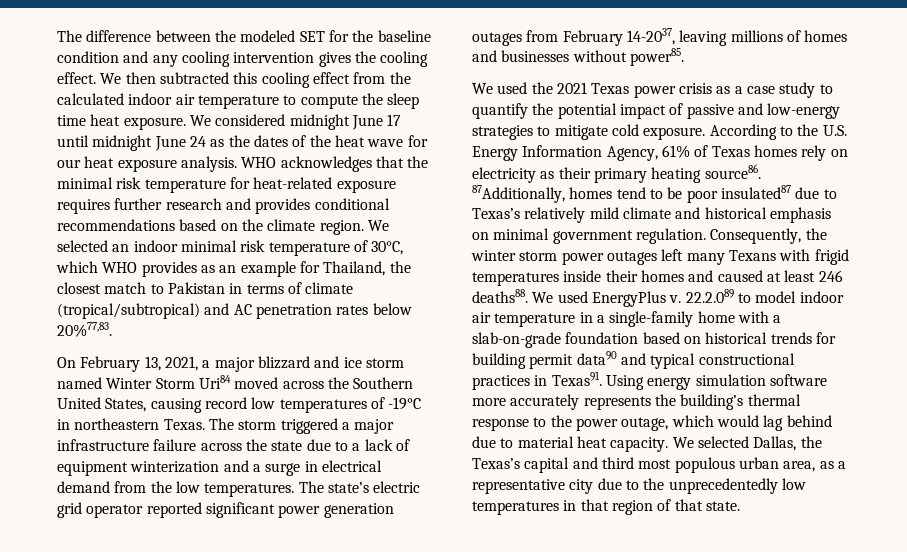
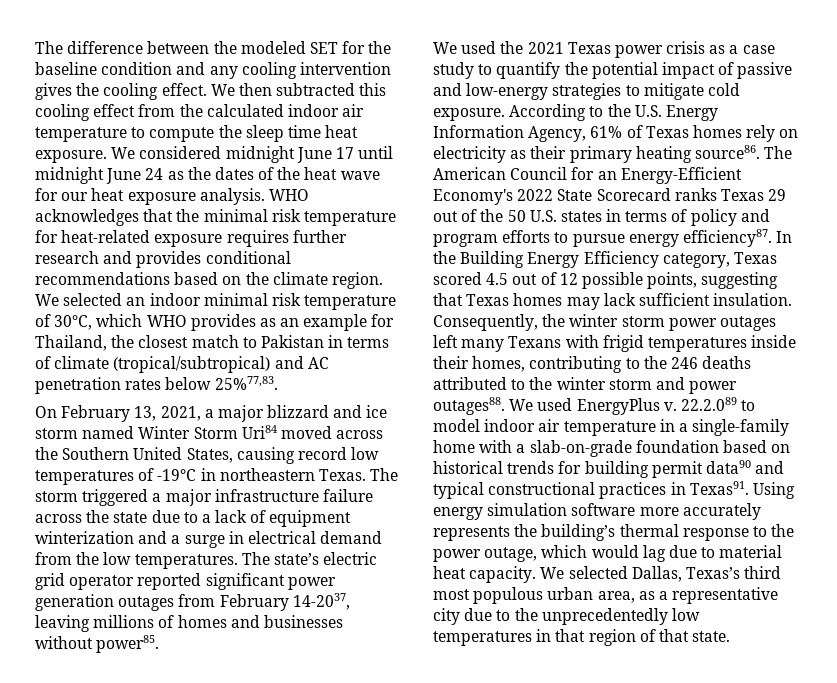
[57,322,112,337] 20%77,83. -> [214,376,278,390] 25%77,83.
[472,185,837,203] [472,207,831,223] [472,228,706,244] 87Additionally, homes tend to be poor insulated87 due to Texas’s relatively mild climate and historical emphasis on minimal government regulation. -> [764,146,793,159] [433,167,742,184] [433,188,787,205] [433,209,770,226] [433,229,793,247] [433,251,777,268] [433,272,779,289] [433,293,793,310] The American Council for an Energy-Efficient Economy's 2022 State Scorecard ranks Texas 29 out of the 50 U.S. states in terms of policy and program efforts to pursue energy efficiency87. In the Building Energy Efficiency category, Texas scored 4.5 out of 12 possible points, suggesting that Texas homes may lack sufficient insulation.
[640,270,843,282] [472,289,528,303] homes and caused at least 246 deaths88. -> [472,356,752,373] [433,377,738,394] [433,397,505,415] homes, contributing to the 246 deaths attributed to the winter storm and power outages88.
[786,415,832,427] behind -> (666, 553) none
[800,436,822,448] [472,457,598,473] the Texas’s capital and -> [685,567,740,579] Texas’s

